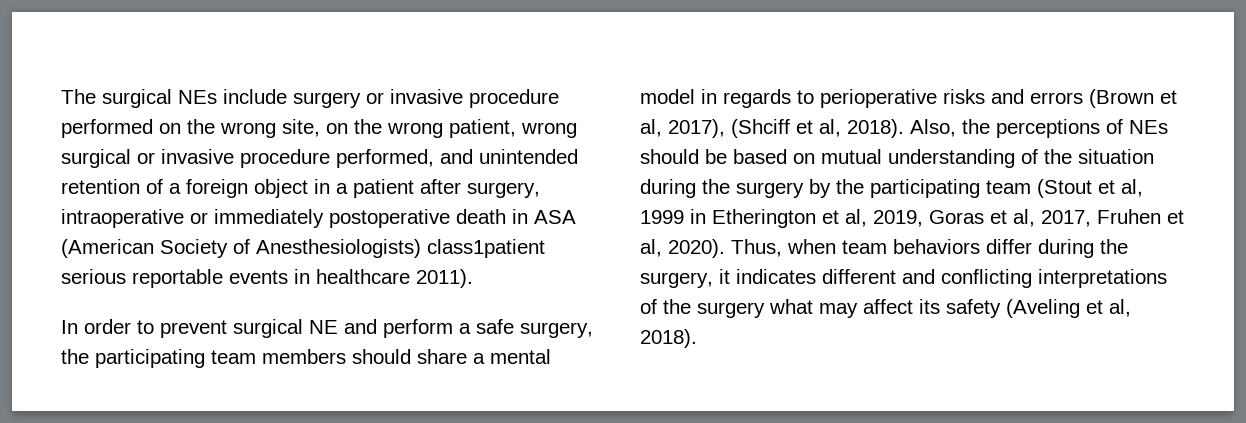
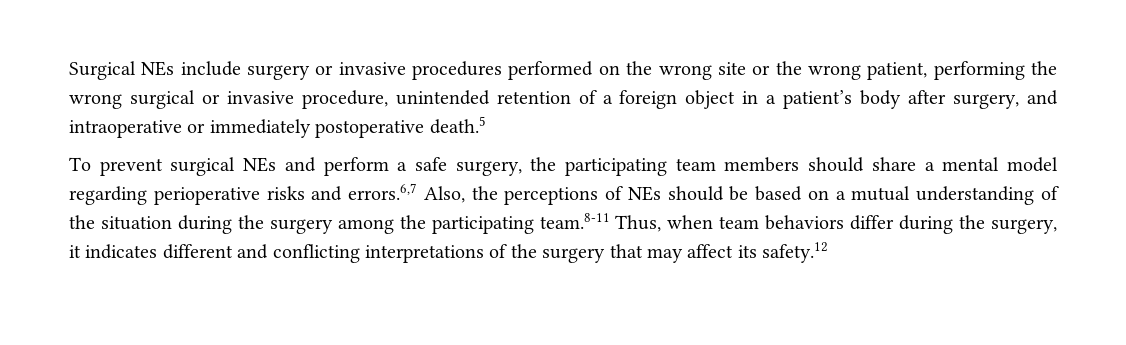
[61,89,172,108] The surgical -> [69,61,136,80] Surgical
[469,89,559,108] procedure -> [412,61,503,80] procedures
[282,119,348,137] site, on -> [717,62,771,75] site or
(516, 128) none -> [933,61,1058,80] performing the
[240,149,473,168] procedure performed, and -> [301,90,388,109] procedure,
[353,179,414,198] patient -> [783,90,902,109] patient’s body
(540, 190) none -> [1027,90,1059,105] and
[456,209,576,224] [61,239,545,258] [61,269,473,288] [61,319,154,334] death in ASA (American Society of Anesthesiologists) class1patient serious reportable events in healthcare 2011). // In order to -> [429,116,486,134] [69,157,91,171] death.5 // To
[309,320,338,334] NE -> [243,157,277,172] NEs
[701,89,1177,108] [640,119,904,138] in regards to perioperative risks and errors (Brown et al, 2017), (Shciff et al, 2018). -> [69,183,418,205] regarding perioperative risks and errors.6,7
(815, 158) none -> [835,191,846,200] a
[809,179,1143,198] [640,209,1184,228] [640,239,725,258] by the participating team (Stout et al, 1999 in Etherington et al, 2019, Goras et al, 2017, Fruhen et al, 2020). -> [337,213,610,234] among the participating team.8-11
[769,299,813,314] what -> [609,244,643,258] that
[946,299,1131,318] [640,329,697,348] safety (Aveling et al, 2018). -> [762,242,829,263] safety.12

